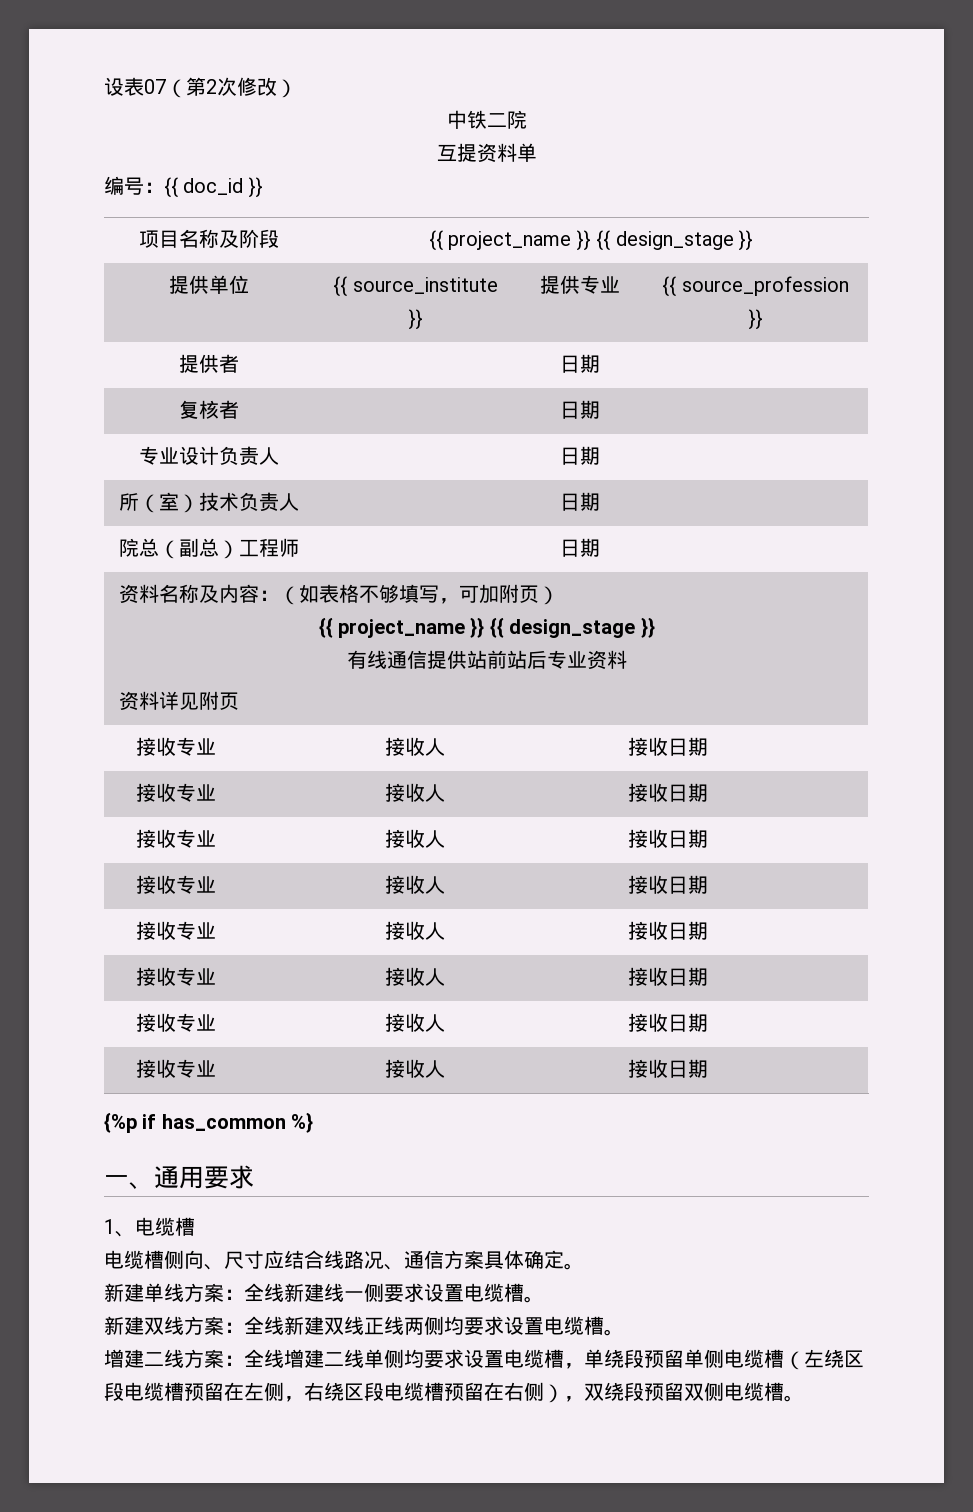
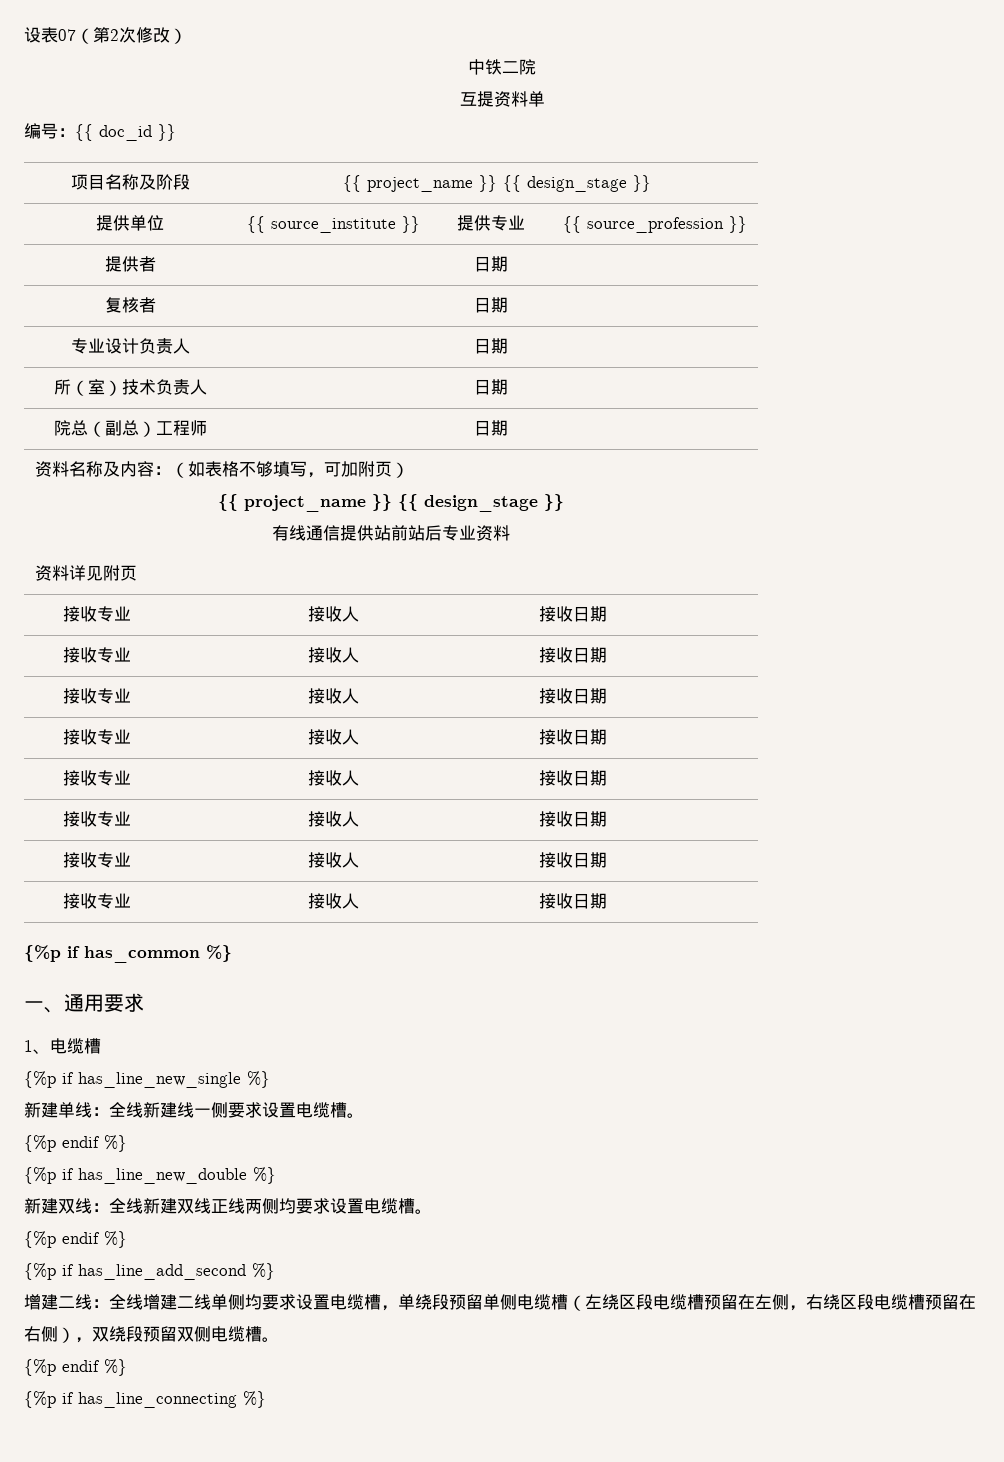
[104,1250,584,1270] 电缆槽侧向、尺寸应结合线路况、通信方案具体确定。 -> [24,1071,270,1088] {%p if has_line_new_single %}
[184,1283,224,1302] 方案 -> (92, 1110) none
[104,1316,224,1335] // 新建双线方案 -> [24,1135,127,1152] [24,1167,276,1184] [24,1198,92,1214] // {%p endif %} // {%p if has_line_new_double %} // 新建双线
[104,1349,224,1368] // 增建二线方案 -> [24,1231,127,1248] [24,1263,275,1280] [24,1294,92,1310] // {%p endif %} // {%p if has_line_add_second %} // 增建二线
(804, 1398) none -> [24,1359,127,1376] [24,1391,266,1408] // {%p endif %} // {%p if has_line_connecting %}

